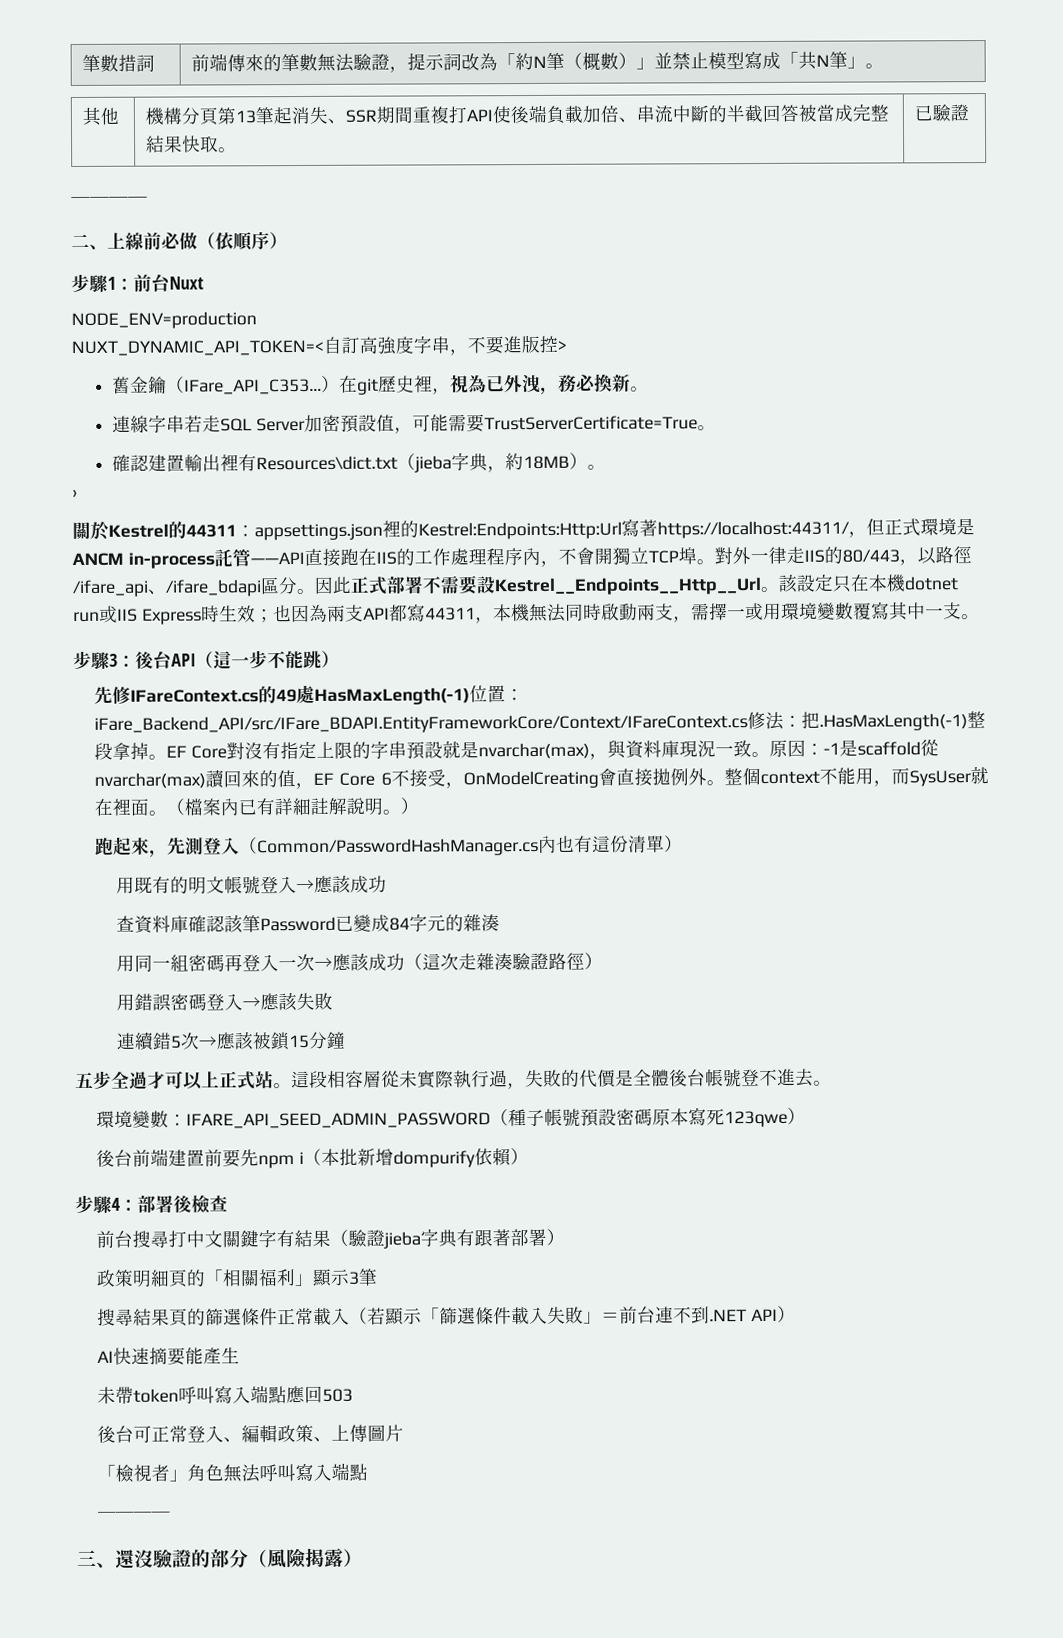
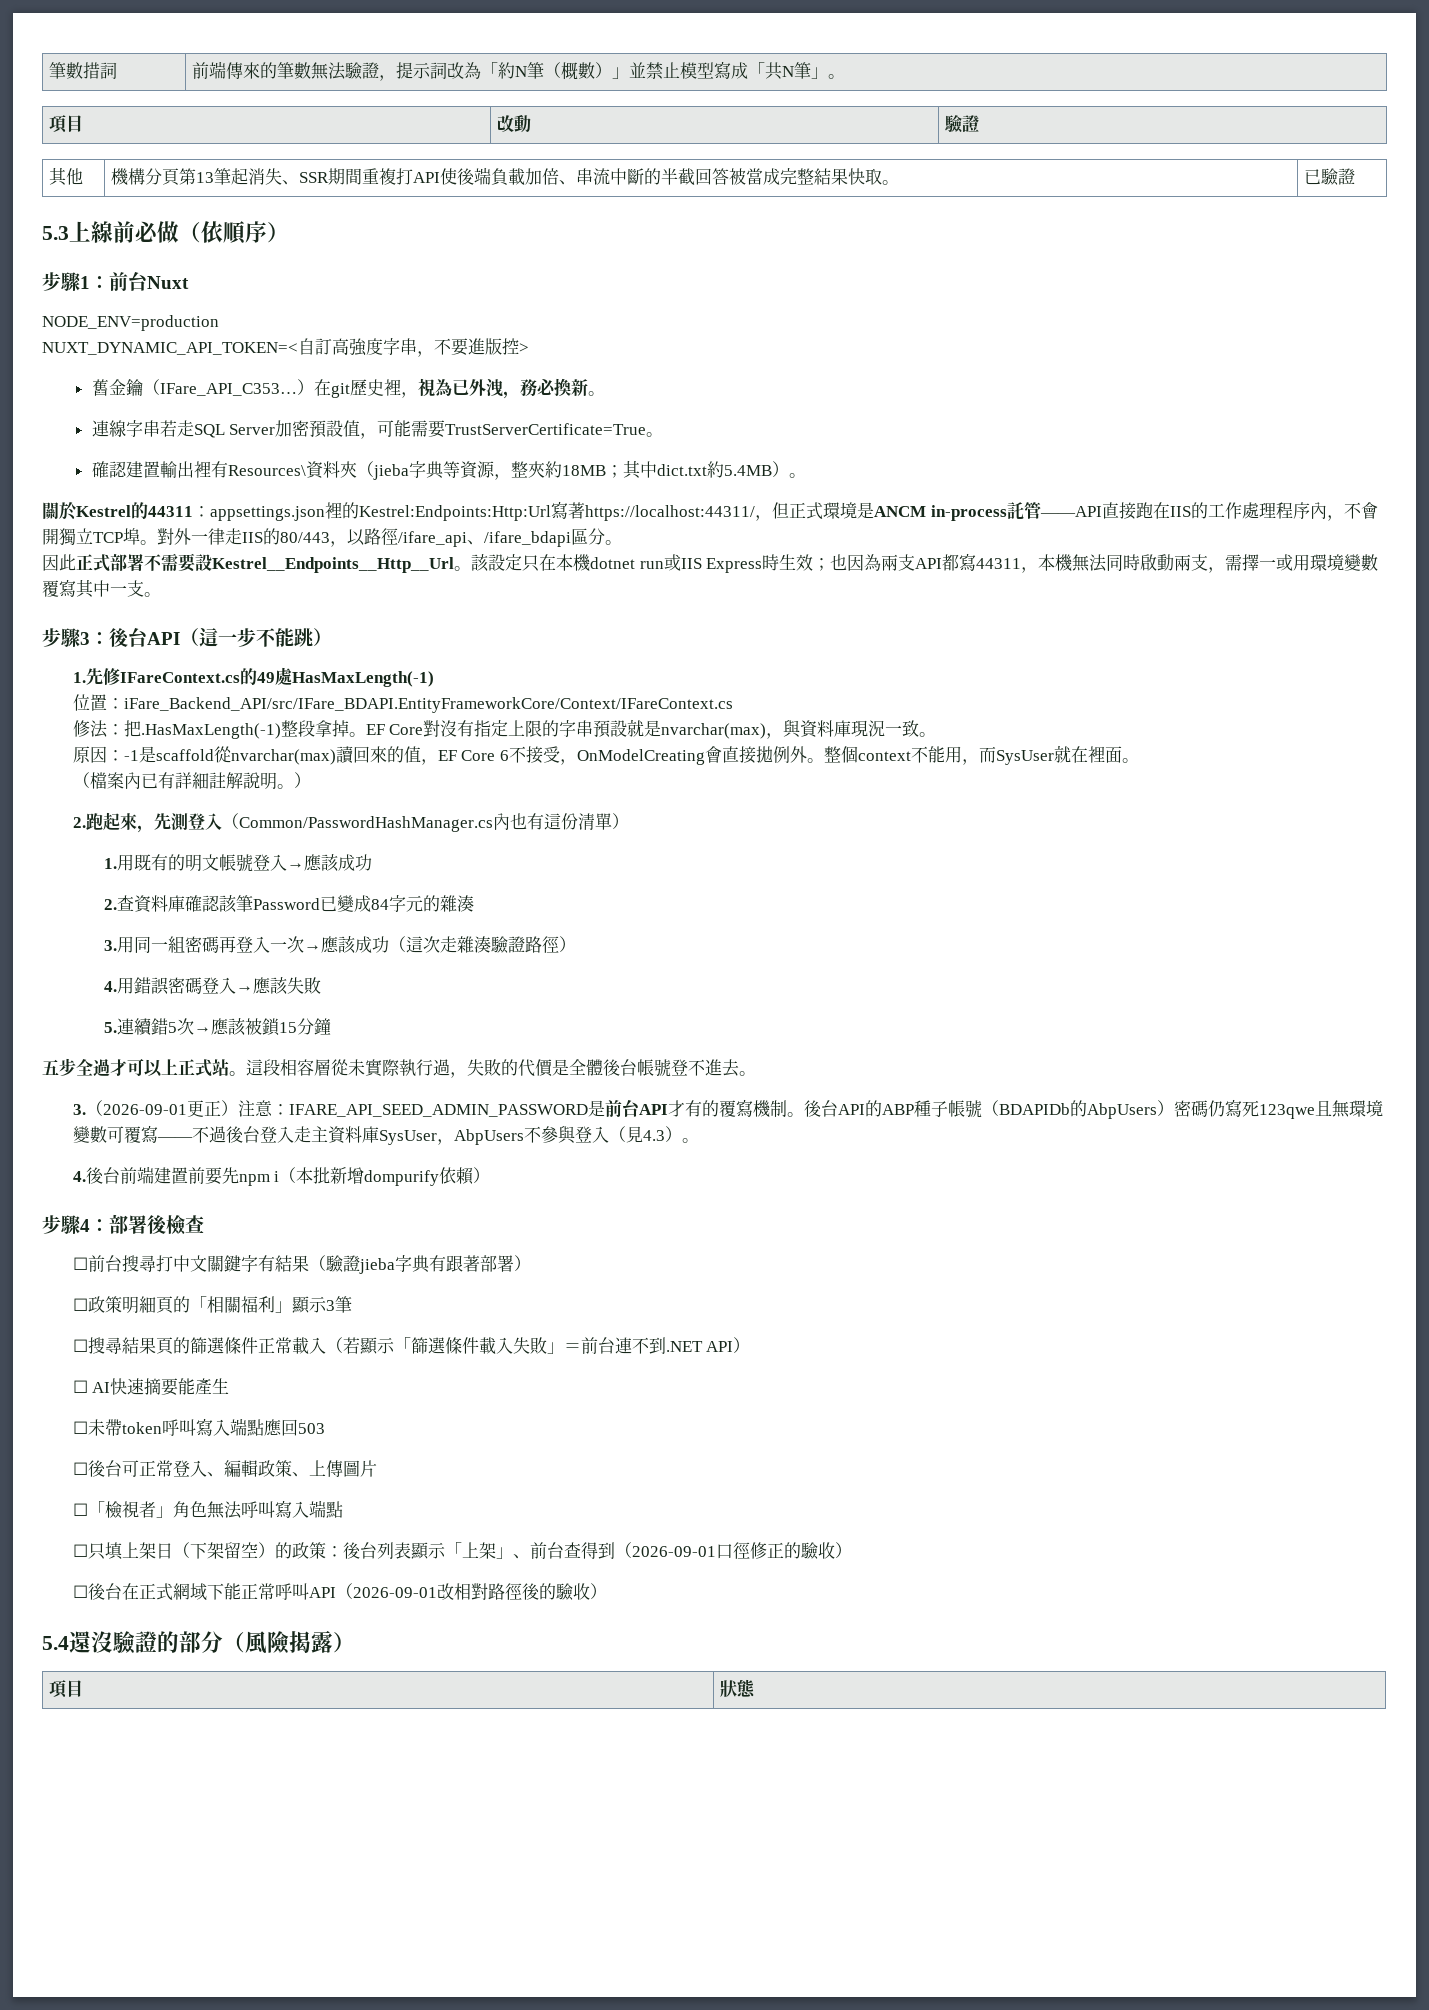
(884, 66) none -> [49,115,84,133] [497,115,532,133] [944,115,980,133] // 項目 | 改動 | 驗證
[71,196,148,205] [71,233,108,250] ──── // 二、 -> [42,226,69,240] 5.3
[256,452,607,473] [72,489,77,498] Resources\dict.txt（jieba字典，約18MB）。 // › -> [227,460,806,480] Resources\資料夾（jieba字典等資源，整夾約18MB；其中dict.txt約5.4MB）。
(316, 591) none -> (622, 542) //
(340, 659) none -> [72,672,86,683] 1.
(470, 696) none -> (434, 679) //
(748, 724) none -> (733, 705) //
(770, 754) none -> (937, 734) //
(167, 813) none -> (1139, 760) //
(419, 806) none -> [72,817,86,828] 2.
(683, 844) none -> [103,858,117,869] 1.
(387, 884) none -> [103,899,117,910] 2.
(500, 923) none -> [103,940,117,951] 3.
(603, 961) none -> [103,981,117,992] 4.
(333, 1001) none -> [103,1022,117,1033] 5.
[95,1107,806,1129] 環境變數：IFARE_API_SEED_ADMIN_PASSWORD（種子帳號預設密碼原本寫死123qwe） // -> [72,1099,1383,1119] [72,1125,699,1145] [72,1171,86,1182] 3.（2026-09-01更正）注意：IFARE_API_SEED_ADMIN_PASSWORD是前台API才有的覆寫機制。後台API的ABP種子帳號（BDAPIDb的AbpUsers）密碼仍寫死123qwe且無環境變數可覆寫——不過後台登入走主資料庫SysUser，AbpUsers不參與登入（見4.3）。 // 4.
(228, 1203) none -> [72,1257,88,1270] ☐
(565, 1237) none -> [72,1298,88,1311] ☐
(378, 1277) none -> [72,1339,88,1352] ☐
(796, 1314) none -> [72,1380,88,1393] ☐
(240, 1355) none -> [72,1421,88,1434] ☐
(353, 1395) none -> [72,1462,88,1475] ☐
(404, 1433) none -> [72,1503,88,1516] ☐
[97,1511,171,1519] [77,1549,116,1568] ──── // 三、 -> [72,1542,852,1560] [72,1583,607,1601] [42,1636,69,1650] ☐只填上架日（下架留空）的政策：後台列表顯示「上架」、前台查得到（2026-09-01口徑修正的驗收） // ☐後台在正式網域下能正常呼叫API（2026-09-01改相對路徑後的驗收） // 5.4
(363, 1557) none -> [49,1680,84,1698] [720,1679,756,1698] // 項目 | 狀態

